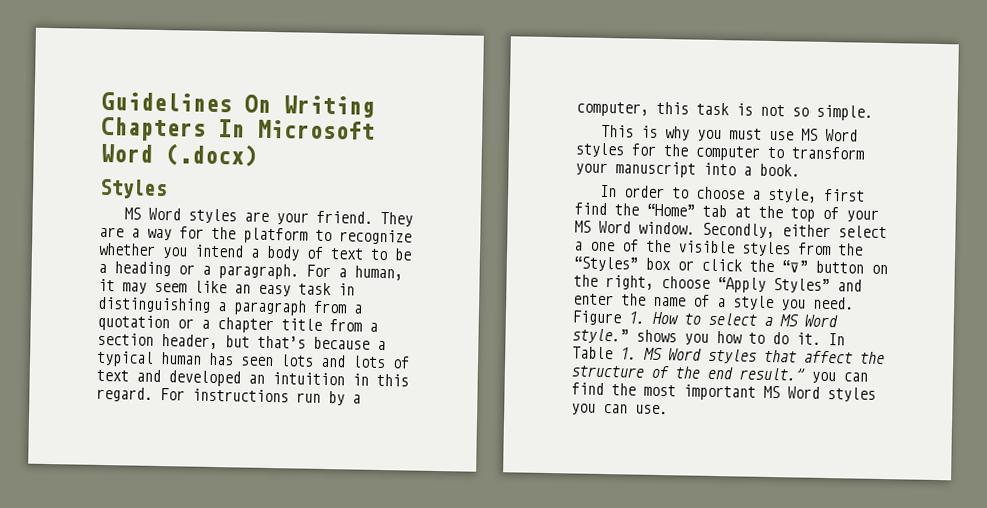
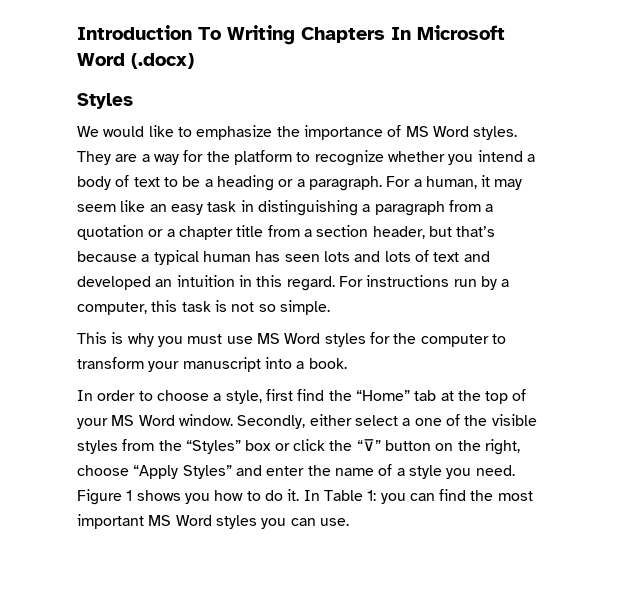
[101,91,271,113] Guidelines On -> [77,25,221,40] Introduction To
[124,207,374,225] MS Word styles are your friend. -> [77,125,518,140] We would like to emphasize the importance of MS Word styles.
[628,311,838,328] [572,328,629,344] 1. How to select a MS Word style.” -> [126,490,133,501] 1
[620,347,885,365] [571,365,805,381] 1. MS Word styles that affect the structure of the end result.” -> [367,490,377,501] 1:

